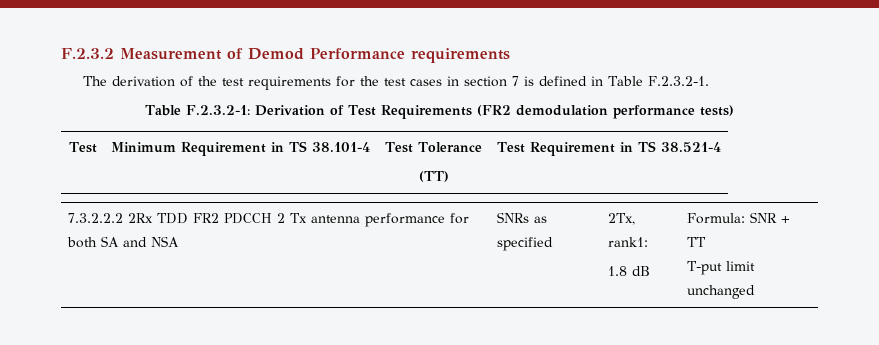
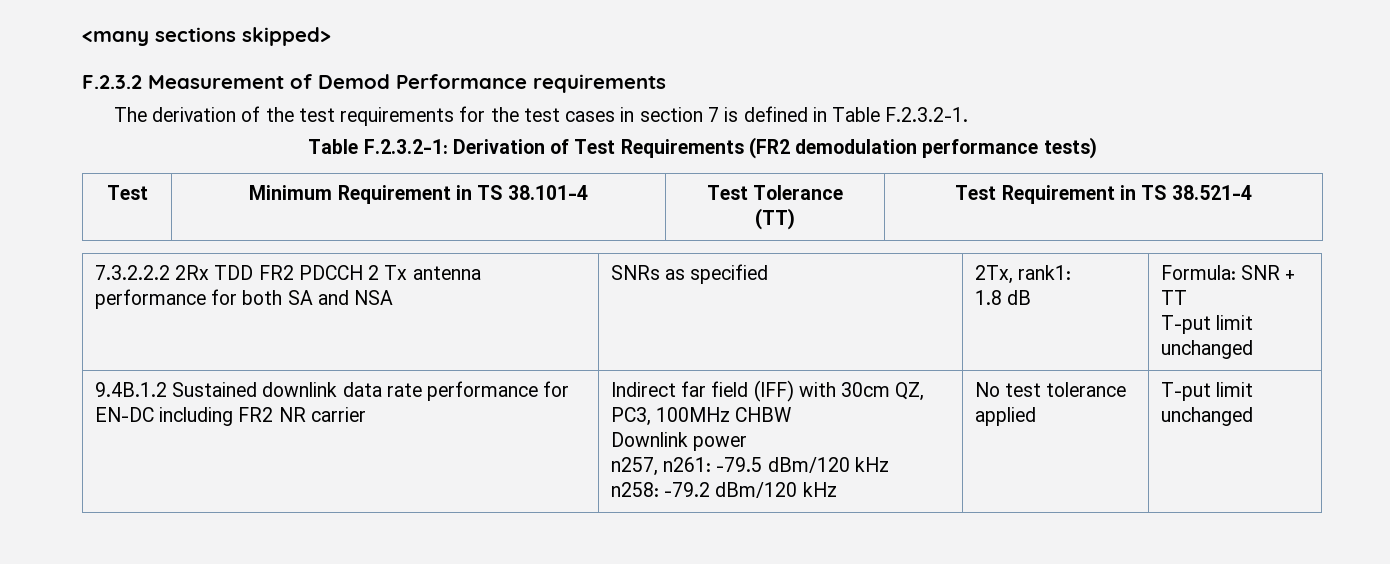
(61, 53) none -> [82,27,331,46] <many sections skipped> //
(755, 292) none -> [94,381,570,401] [94,407,366,426] [610,380,925,402] [610,407,792,426] [610,432,748,451] [610,457,889,476] [610,482,837,498] [974,382,1127,397] [974,407,1036,426] [1160,382,1254,401] [1160,407,1253,426] // 9.4B.1.2 Sustained downlink data rate performance for EN-DC including FR2 NR carrier | Indirect far field (IFF) with 30cm QZ, PC3, 100MHz CHBW // Downlink power // n257, n261: -79.5 dBm/120 kHz // n258: -79.2 dBm/120 kHz | No test tolerance applied | T-put limit unchanged

